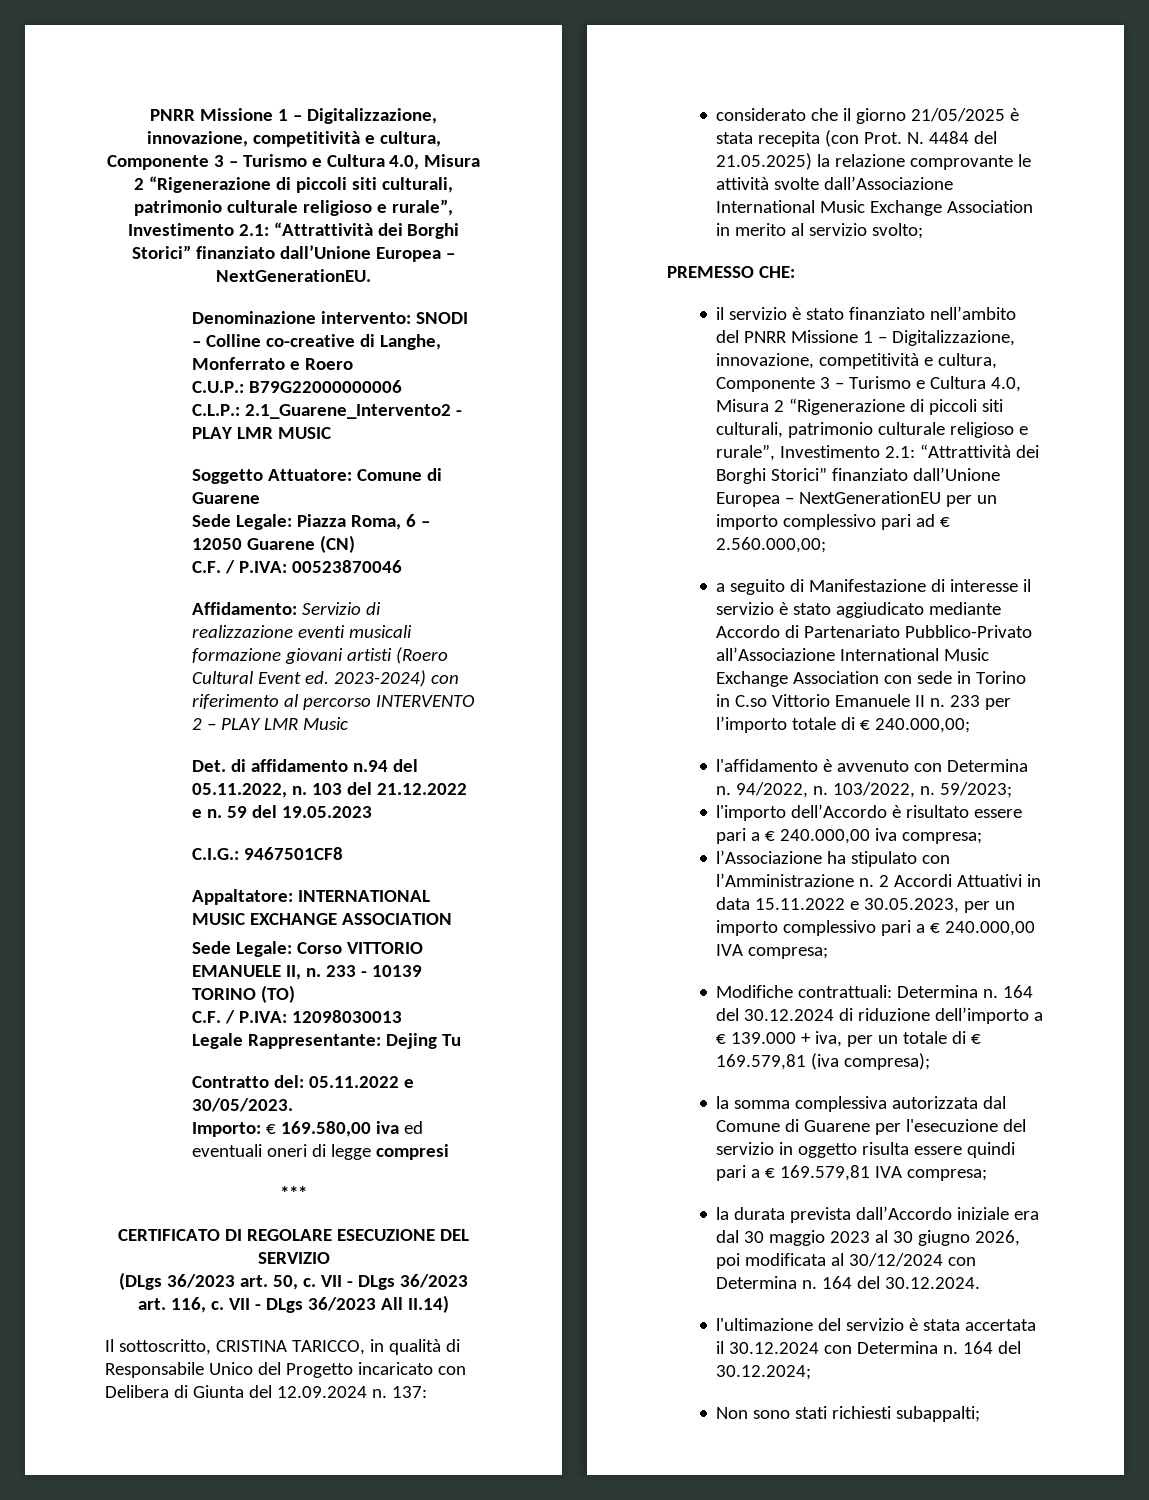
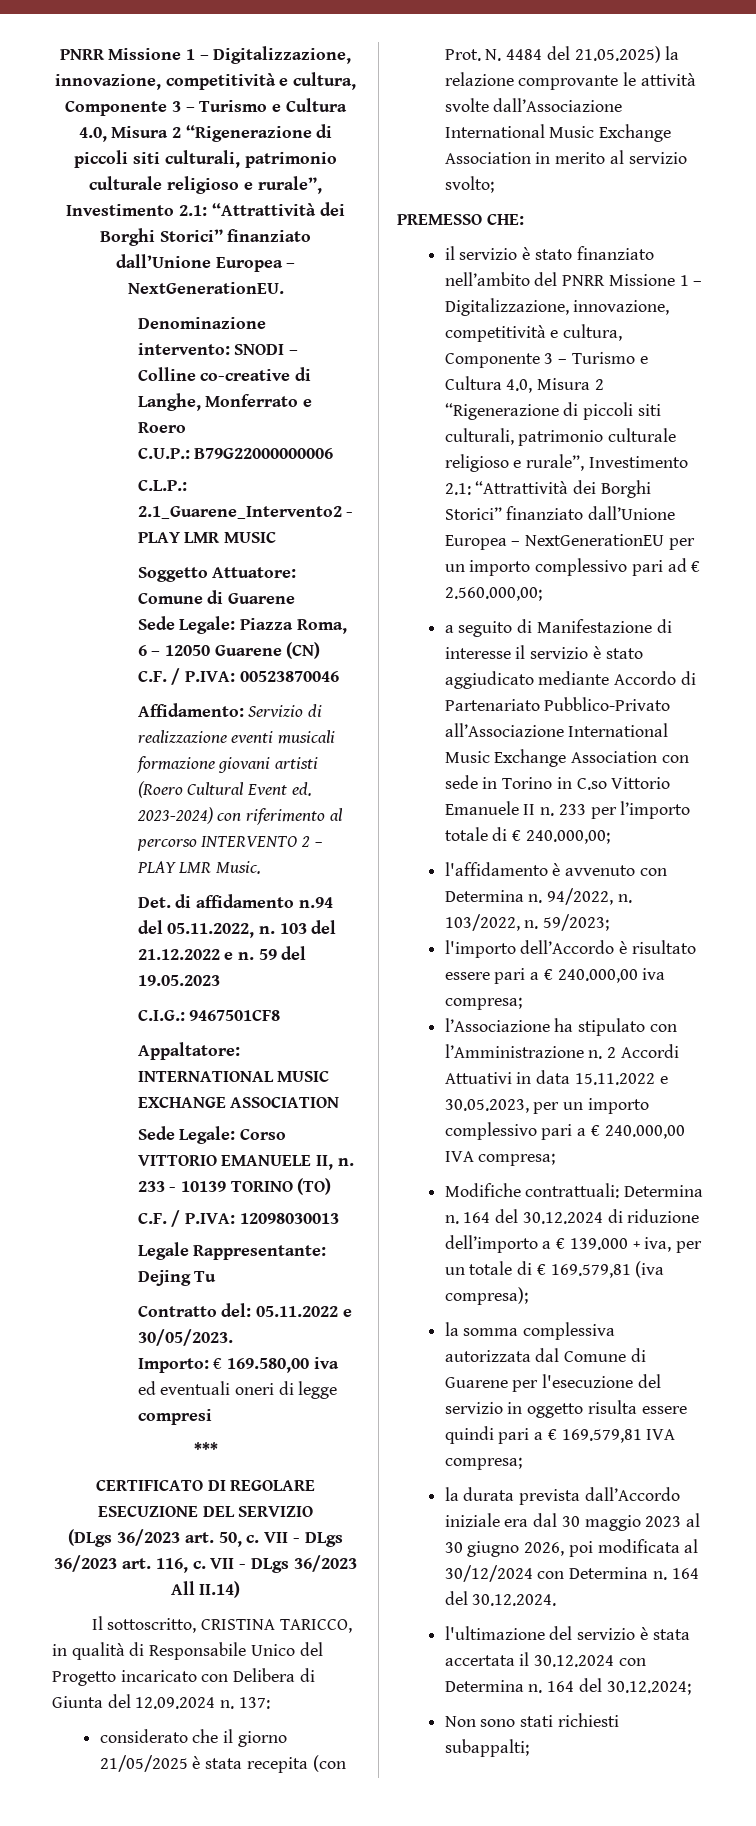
[303,717,349,730] Music -> [215,861,261,874] Music.

